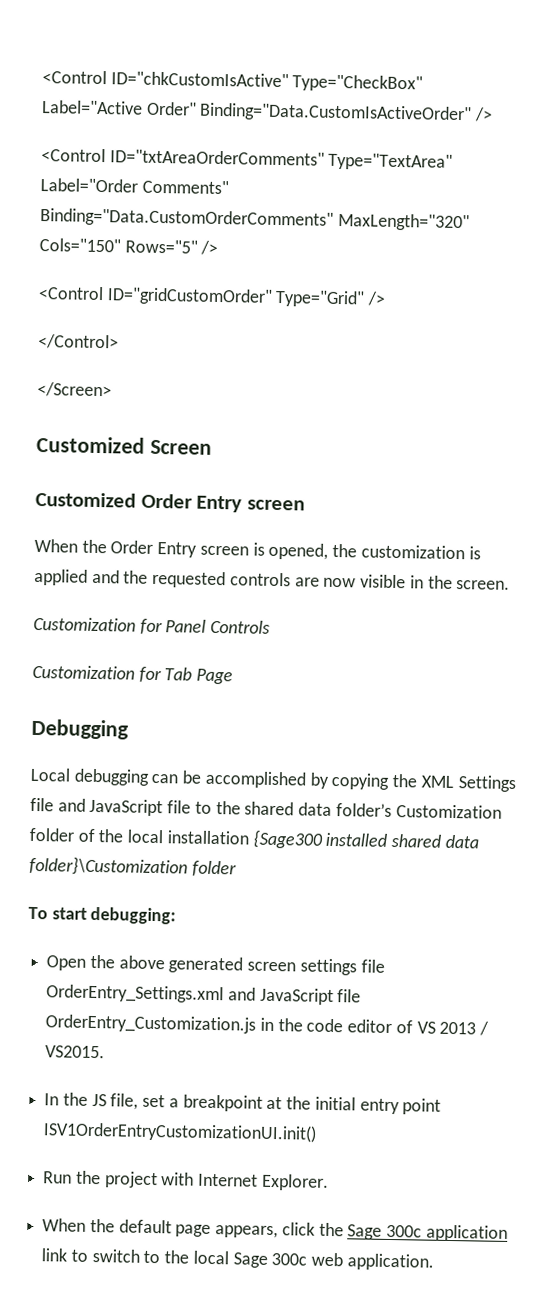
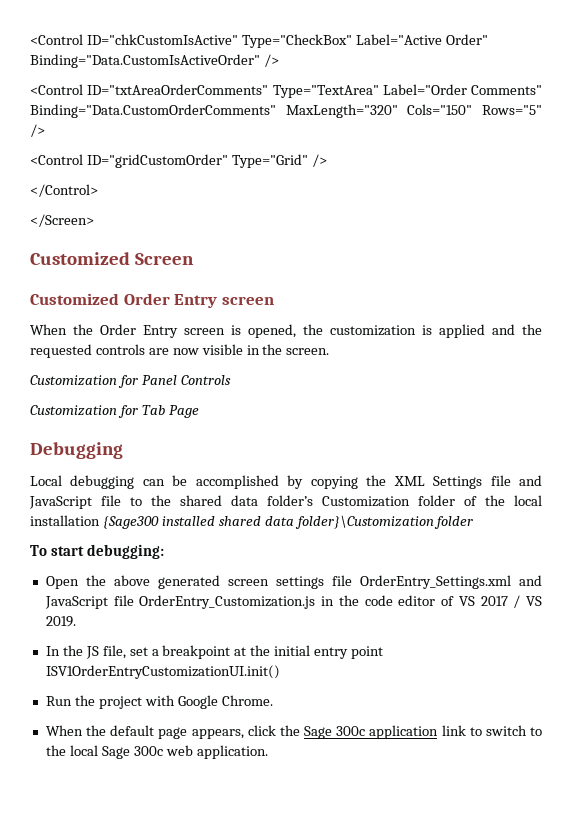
[439,1021,490,1036] [45,1045,106,1059] 2013 / VS2015. -> [480,595,543,608] [45,616,76,627] 2017 / VS 2019.
[198,1173,329,1191] Internet Explorer. -> [177,695,273,709] Google Chrome.

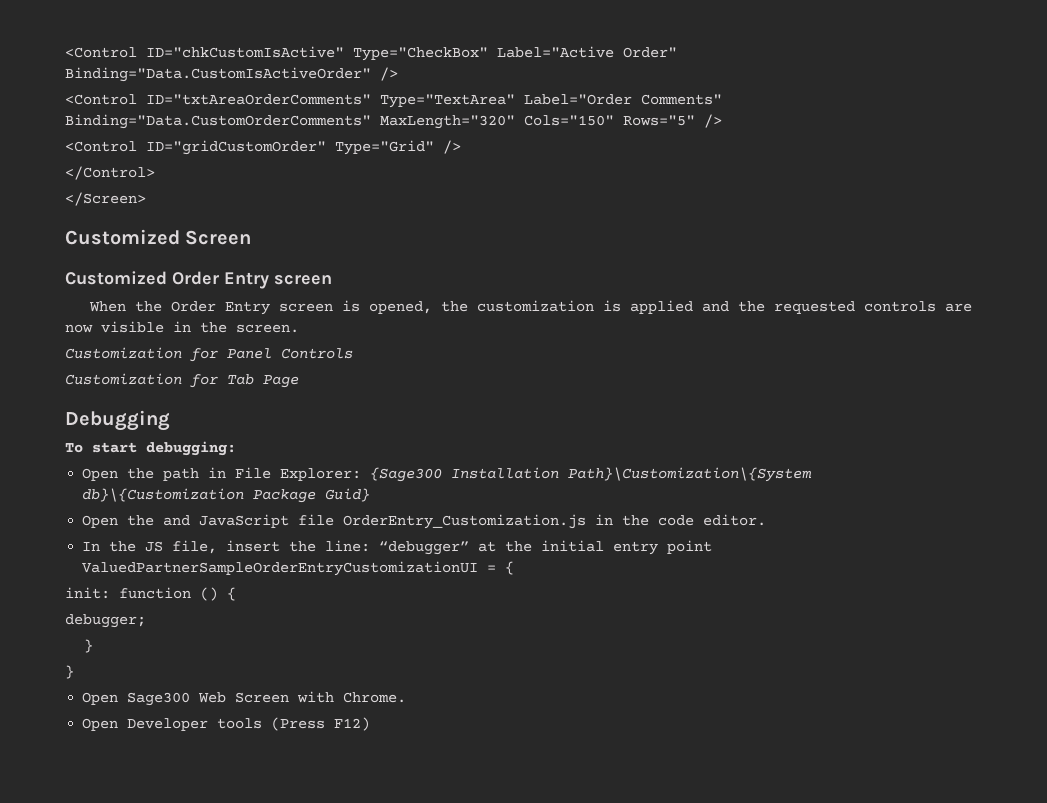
[30,475,542,489] [29,495,542,509] [30,515,474,529] // Local debugging can be accomplished by copying the XML Settings file and JavaScript file to the shared data folder’s Customization folder of the local installation {Sage300 installed shared data folder}\Customization folder -> (170, 420) none
[113,575,511,589] above generated screen settings file OrderEntry_Settings.xml -> [163,467,813,482] [82,488,371,503] [82,515,155,528] path in File Explorer: {Sage300 Installation Path}\Customization\{System db}\{Customization Package Guid} // Open the
[398,595,543,608] [45,616,76,627] editor of VS 2017 / VS 2019. -> [703,514,767,526] editor.
[129,645,231,659] set a breakpoint -> [226,540,470,555] insert the line: “debugger”
[45,665,280,679] [45,695,273,709] [45,725,542,739] [45,745,268,759] ISV1OrderEntryCustomizationUI.init() // Run the project with Google Chrome. // When the default page appears, click the Sage 300c application link to switch to the local Sage 300c web application. -> [82,561,515,576] [65,587,236,601] [65,614,146,628] [83,639,93,653] [65,665,74,679] [82,691,407,706] [82,717,371,731] ValuedPartnerSampleOrderEntryCustomizationUI = { // init: function () { // debugger; // } // } // Open Sage300 Web Screen with Chrome. // Open Developer tools (Press F12)

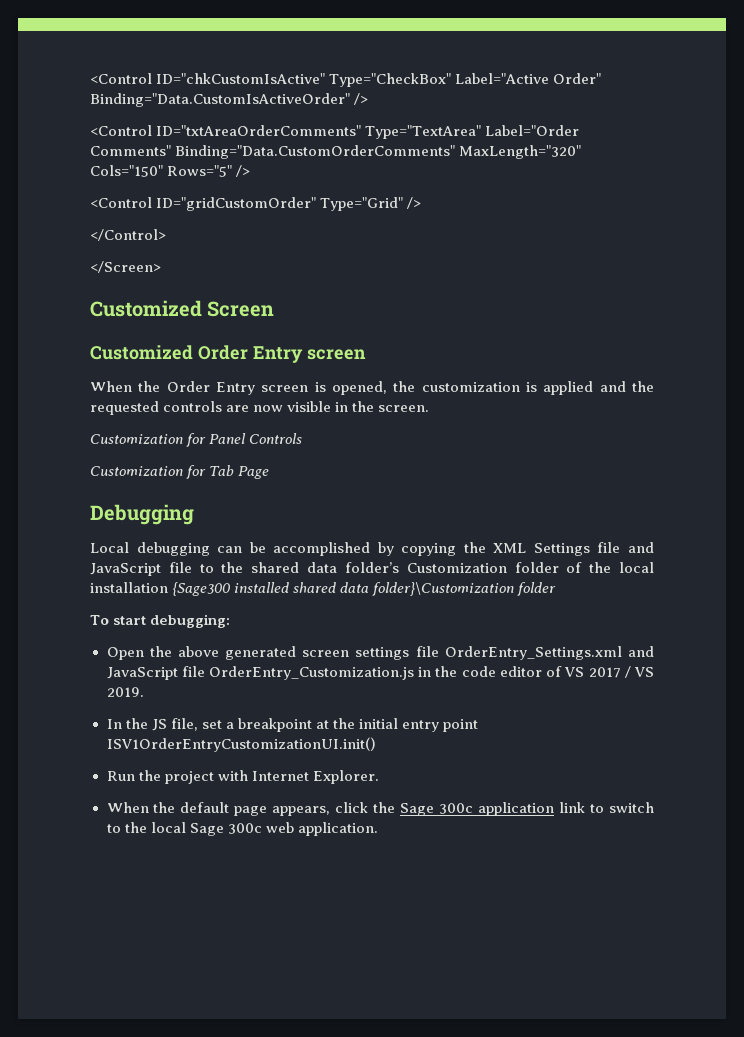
(170, 420) none -> [90,542,655,556] [90,562,654,576] [90,582,557,596] // Local debugging can be accomplished by copying the XML Settings file and JavaScript file to the shared data folder’s Customization folder of the local installation {Sage300 installed shared data folder}\Customization folder
[163,467,813,482] [82,488,371,503] [82,515,155,528] path in File Explorer: {Sage300 Installation Path}\Customization\{System db}\{Customization Package Guid} // Open the -> [177,646,622,660] above generated screen settings file OrderEntry_Settings.xml
[703,514,767,526] editor. -> [499,666,655,678] [106,687,144,697] editor of VS 2017 / VS 2019.
[226,540,470,555] insert the line: “debugger” -> [201,718,312,732] set a breakpoint
[82,561,515,576] [65,587,236,601] [65,614,146,628] [83,639,93,653] [65,665,74,679] [82,691,407,706] [82,717,371,731] ValuedPartnerSampleOrderEntryCustomizationUI = { // init: function () { // debugger; // } // } // Open Sage300 Web Screen with Chrome. // Open Developer tools (Press F12) -> [106,737,376,752] [106,770,379,784] [106,802,654,816] [106,822,378,836] ISV1OrderEntryCustomizationUI.init() // Run the project with Internet Explorer. // When the default page appears, click the Sage 300c application link to switch to the local Sage 300c web application.

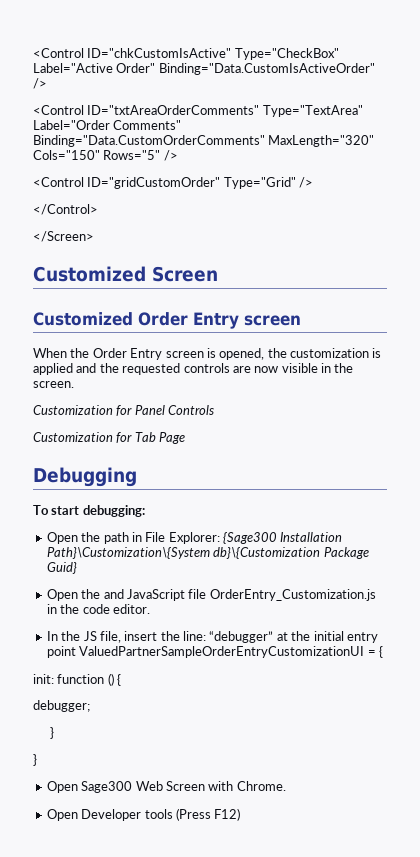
[90,542,655,556] [90,562,654,576] [90,582,557,596] // Local debugging can be accomplished by copying the XML Settings file and JavaScript file to the shared data folder’s Customization folder of the local installation {Sage300 installed shared data folder}\Customization folder -> (137, 477) none
[177,646,622,660] above generated screen settings file OrderEntry_Settings.xml -> [103,532,343,544] [46,547,369,559] [46,562,77,574] [46,589,101,601] path in File Explorer: {Sage300 Installation Path}\Customization\{System db}\{Customization Package Guid} // Open the
[499,666,655,678] [106,687,144,697] editor of VS 2017 / VS 2019. -> [112,604,150,614] editor.
[201,718,312,732] set a breakpoint -> [124,631,274,643] insert the line: “debugger”
[106,737,376,752] [106,770,379,784] [106,802,654,816] [106,822,378,836] ISV1OrderEntryCustomizationUI.init() // Run the project with Internet Explorer. // When the default page appears, click the Sage 300c application link to switch to the local Sage 300c web application. -> [79,646,383,658] [33,673,122,686] [33,700,90,712] [49,727,54,739] [33,754,37,766] [46,781,286,793] [46,808,241,821] ValuedPartnerSampleOrderEntryCustomizationUI = { // init: function () { // debugger; // } // } // Open Sage300 Web Screen with Chrome. // Open Developer tools (Press F12)

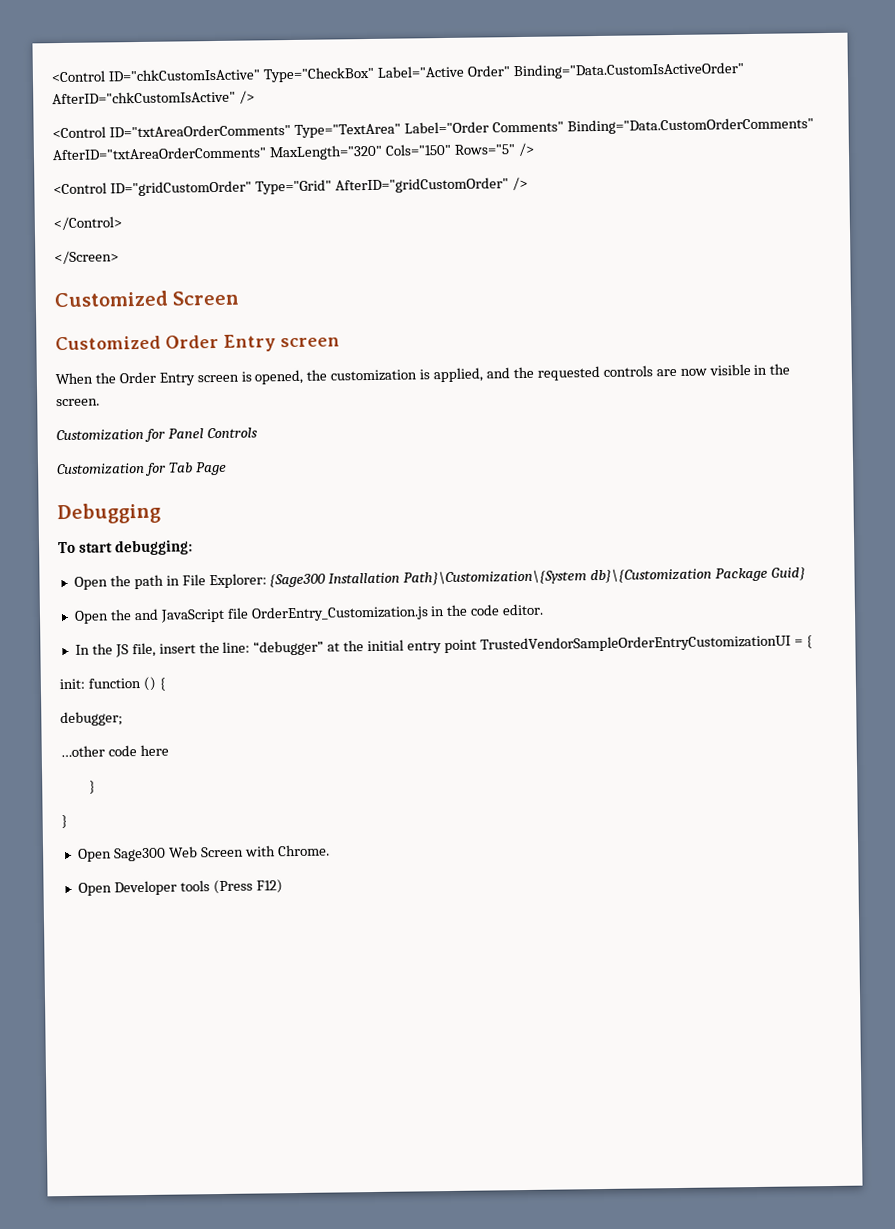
(375, 69) none -> [52,90,236,105] AfterID="chkCustomIsActive"
(265, 141) none -> [52,146,267,161] AfterID="txtAreaOrderComments"
(296, 183) none -> [334,177,509,194] AfterID="gridCustomOrder"
[33,363,73,375] applied -> [433,367,484,383] applied,
[79,646,365,658] ValuedPartnerSampleOrderEntryCustomizationUI -> [479,634,791,653] TrustedVendorSampleOrderEntryCustomizationUI
(90, 706) none -> [60,744,169,758] // …other code here

